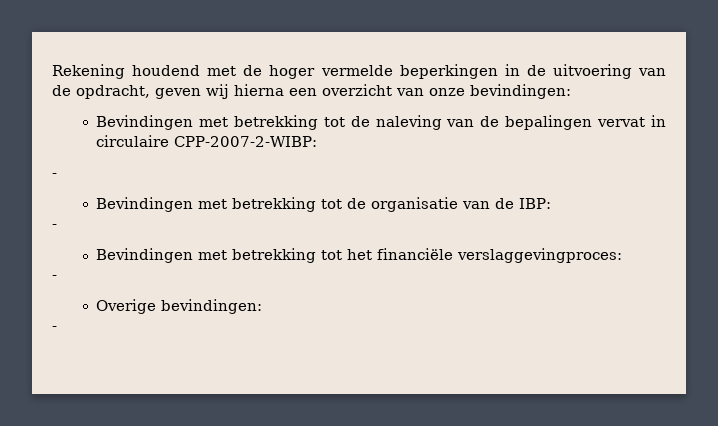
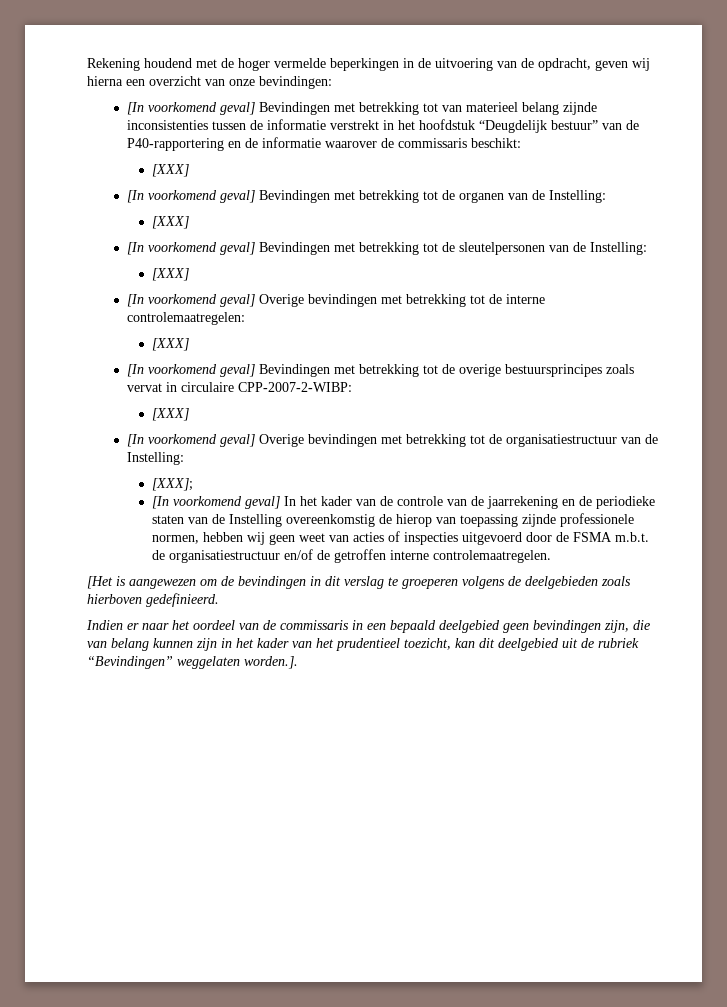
[96,115,666,130] [96,135,318,147] [52,173,57,178] [96,197,552,212] [52,224,57,229] [96,248,623,263] [52,275,57,280] [96,299,263,314] [52,326,57,331] Bevindingen met betrekking tot de naleving van de bepalingen vervat in circulaire CPP-2007-2-WIBP: // - // Bevindingen met betrekking tot de organisatie van de IBP: // - // Bevindingen met betrekking tot het financiële verslaggevingproces: // - // Overige bevindingen: // - -> [127,102,598,115] [127,119,640,133] [127,137,522,151] [151,164,189,177] [127,190,607,203] [151,216,189,229] [127,242,648,255] [151,268,189,281] [127,294,546,307] [127,312,246,325] [151,338,189,351] [127,364,635,377] [127,382,353,392] [151,408,189,421] [127,434,659,447] [127,452,185,465] [151,478,193,491] [151,496,655,509] [151,513,634,527] [151,531,649,545] [151,549,551,563] [87,576,631,589] [87,593,219,607] [86,620,650,633] [87,638,639,651] [87,656,298,669] [In voorkomend geval] Bevindingen met betrekking tot van materieel belang zijnde inconsistenties tussen de informatie verstrekt in het hoofdstuk “Deugdelijk bestuur” van de P40-rapportering en de informatie waarover de commissaris beschikt: // [XXX] // [In voorkomend geval] Bevindingen met betrekking tot de organen van de Instelling: // [XXX] // [In voorkomend geval] Bevindingen met betrekking tot de sleutelpersonen van de Instelling: // [XXX] // [In voorkomend geval] Overige bevindingen met betrekking tot de interne controlemaatregelen: // [XXX] // [In voorkomend geval] Bevindingen met betrekking tot de overige bestuursprincipes zoals vervat in circulaire CPP-2007-2-WIBP: // [XXX] // [In voorkomend geval] Overige bevindingen met betrekking tot de organisatiestructuur van de Instelling: // [XXX]; // [In voorkomend geval] In het kader van de controle van de jaarrekening en de periodieke staten van de Instelling overeenkomstig de hierop van toepassing zijnde professionele normen, hebben wij geen weet van acties of inspecties uitgevoerd door de FSMA m.b.t. de organisatiestructuur en/of de getroffen interne controlemaatregelen. // [Het is aangewezen om de bevindingen in dit verslag te groeperen volgens de deelgebieden zoals hierboven gedefinieerd. // Indien er naar het oordeel van de commissaris in een bepaald deelgebied geen bevindingen zijn, die van belang kunnen zijn in het kader van het prudentieel toezicht, kan dit deelgebied uit de rubriek “Bevindingen” weggelaten worden.].

